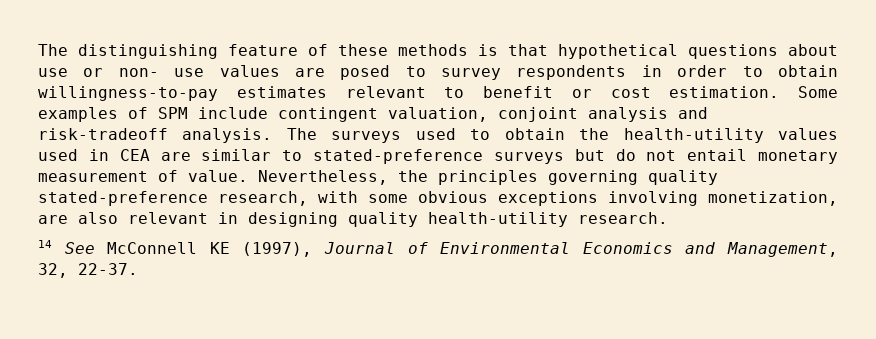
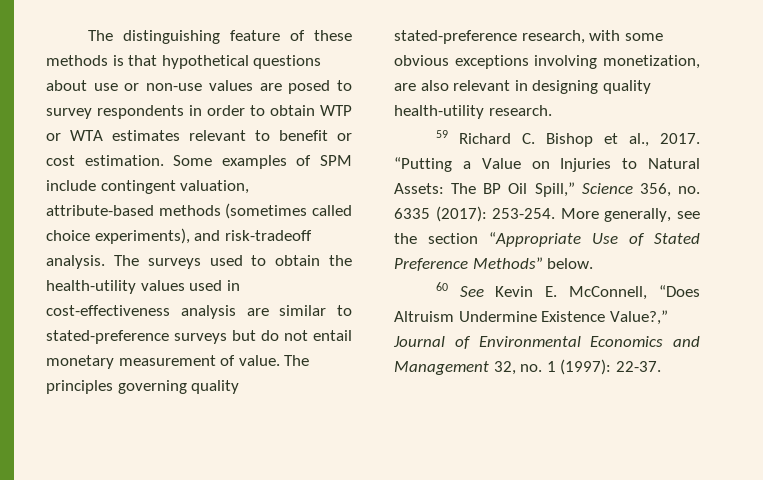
[118,68,205,77] non- use -> [146,83,203,91] non-use
[38,86,218,101] willingness-to-pay -> [320,105,352,116] [46,130,103,141] WTP or WTA
[498,107,668,122] conjoint analysis -> [46,203,353,219] [46,228,190,244] attribute-based methods (sometimes called choice experiments),
[119,149,150,161] CEA -> [46,305,236,319] cost-effectiveness analysis
[258,170,428,185] Nevertheless, the -> [284,355,310,366] The
[38,240,313,257] 14 See McConnell KE (1997), -> [435,130,700,147] [394,157,700,172] [394,182,700,197] [394,206,700,222] [394,232,700,247] [394,257,594,271] [435,282,700,300] [394,310,668,325] 59 Richard C. Bishop et al., 2017. “Putting a Value on Injuries to Natural Assets: The BP Oil Spill,” Science 356, no. 6335 (2017): 253-254. More generally, see the section “Appropriate Use of Stated Preference Methods” below. // 60 See Kevin E. McConnell, “Does Altruism Undermine Existence Value?,”
[727,242,839,257] [38,263,68,278] Management, 32, -> [394,359,612,375] Management 32, no. 1 (1997):

